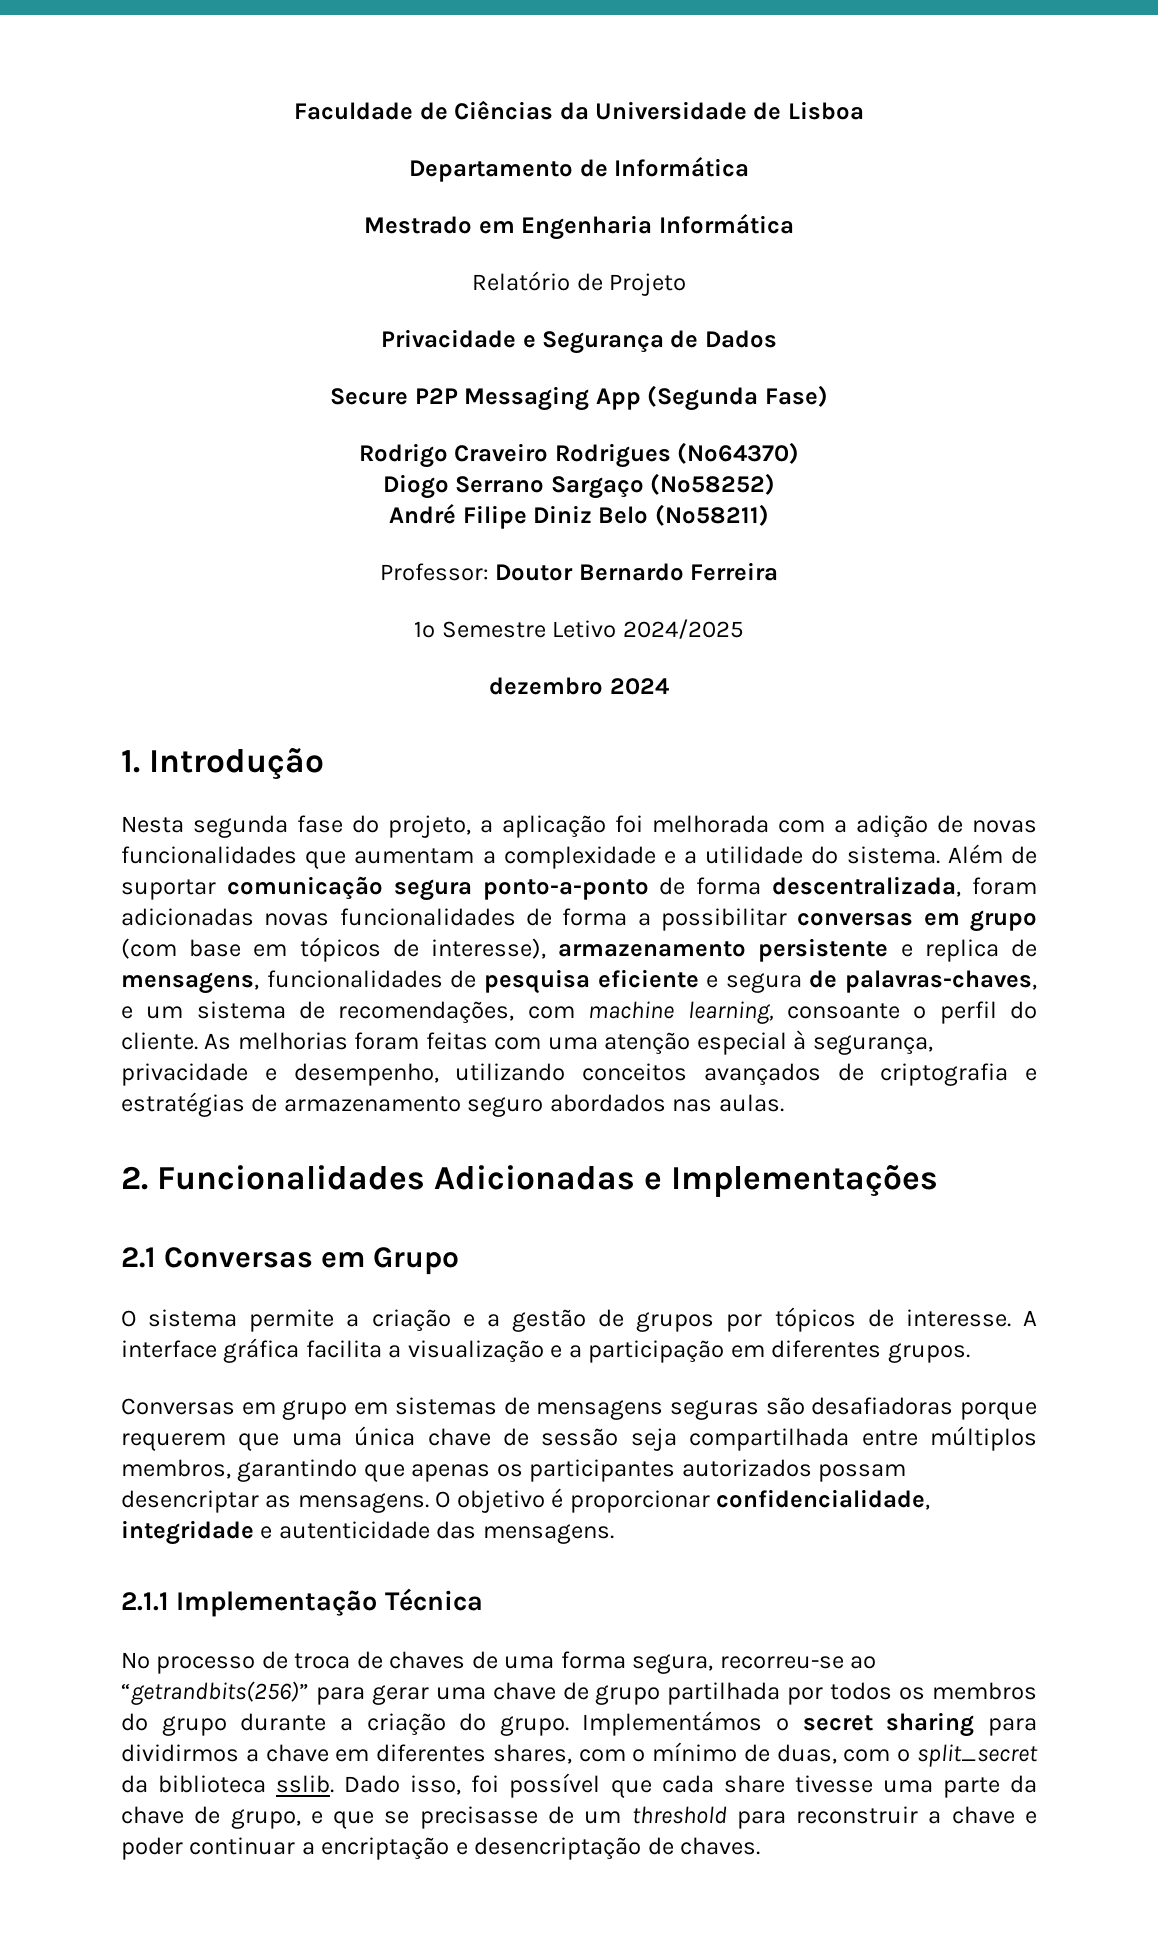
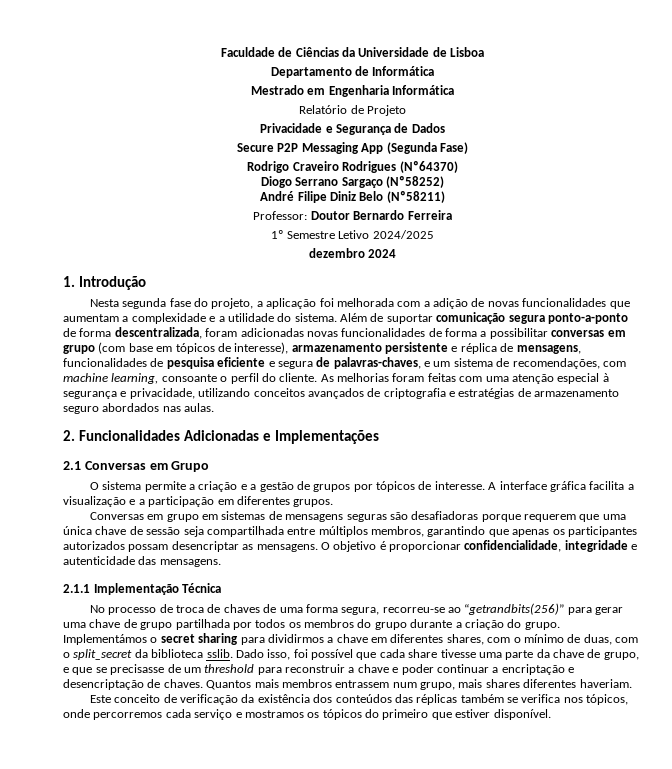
[924,939,999,962] replica -> [460,343,497,354] réplica
[812,1035,933,1055] [121,1063,439,1086] segurança, privacidade e desempenho, -> [63,388,195,399] segurança e privacidade,
(761, 1846) none -> [206,679,632,690] [89,694,629,705] [63,709,551,720] Quantos mais membros entrassem num grupo, mais shares diferentes haveriam. // Este conceito de verificação da existência dos conteúdos das réplicas também se verifica nos tópicos, onde percorremos cada serviço e mostramos os tópicos do primeiro que estiver disponível.

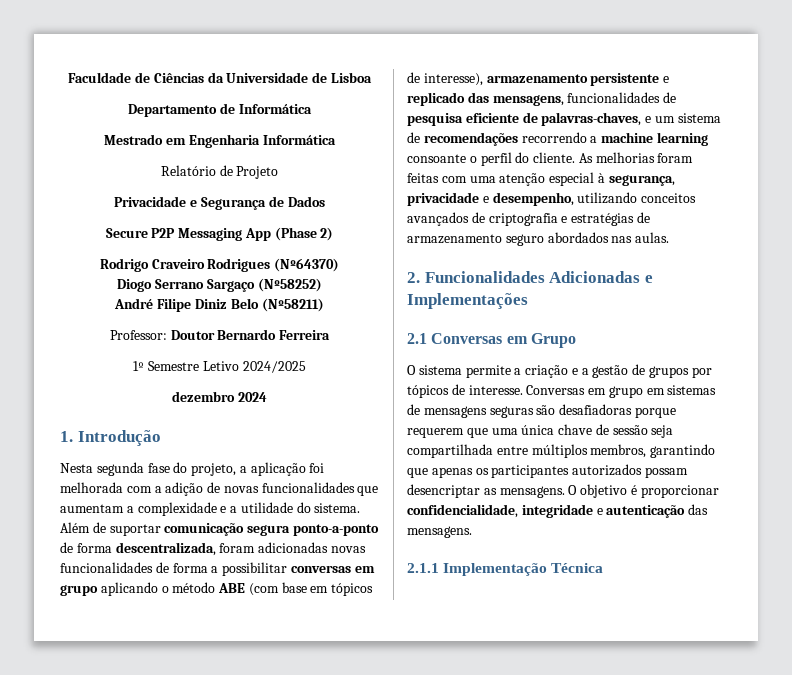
[386,142,468,154] (Segunda Fase) -> [274,227,334,241] (Phase 2)
(95, 349) none -> [100,582,246,596] aplicando o método ABE
[460,343,514,354] réplica de -> [407,92,489,106] replicado das
[268,361,313,369] e segura -> (519, 118) none
[512,358,626,369] [63,373,159,384] recomendações, com machine learning, -> [423,132,708,146] recomendações recorrendo a machine learning
[63,388,195,399] segurança e privacidade, -> [608,175,675,186] [407,192,574,206] segurança, privacidade e desempenho,
[488,481,634,492] [63,496,334,507] A interface gráfica facilita a visualização e a participação em diferentes grupos. // -> (523, 390) none
[63,556,135,565] autenticidade -> [606,505,686,518] autenticação
[89,603,624,615] [63,619,560,630] [63,633,638,645] [63,649,639,660] [63,664,574,675] [63,679,632,690] [89,694,629,705] [63,709,551,720] // No processo de troca de chaves de uma forma segura, recorreu-se ao “getrandbits(256)” para gerar uma chave de grupo partilhada por todos os membros do grupo durante a criação do grupo. Implementámos o secret sharing para dividirmos a chave em diferentes shares, com o mínimo de duas, com o split_secret da biblioteca sslib. Dado isso, foi possível que cada share tivesse uma parte da chave de grupo, e que se precisasse de um threshold para reconstruir a chave e poder continuar a encriptação e desencriptação de chaves. Quantos mais membros entrassem num grupo, mais shares diferentes haveriam. // Este conceito de verificação da existência dos conteúdos das réplicas também se verifica nos tópicos, onde percorremos cada serviço e mostramos os tópicos do primeiro que estiver disponível. -> (604, 568) none

